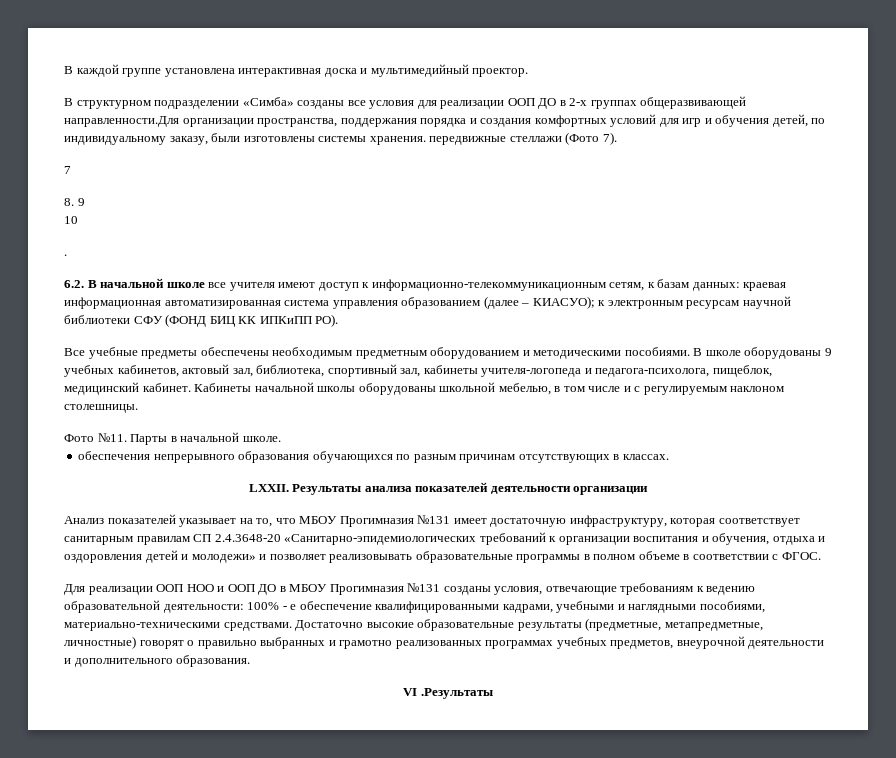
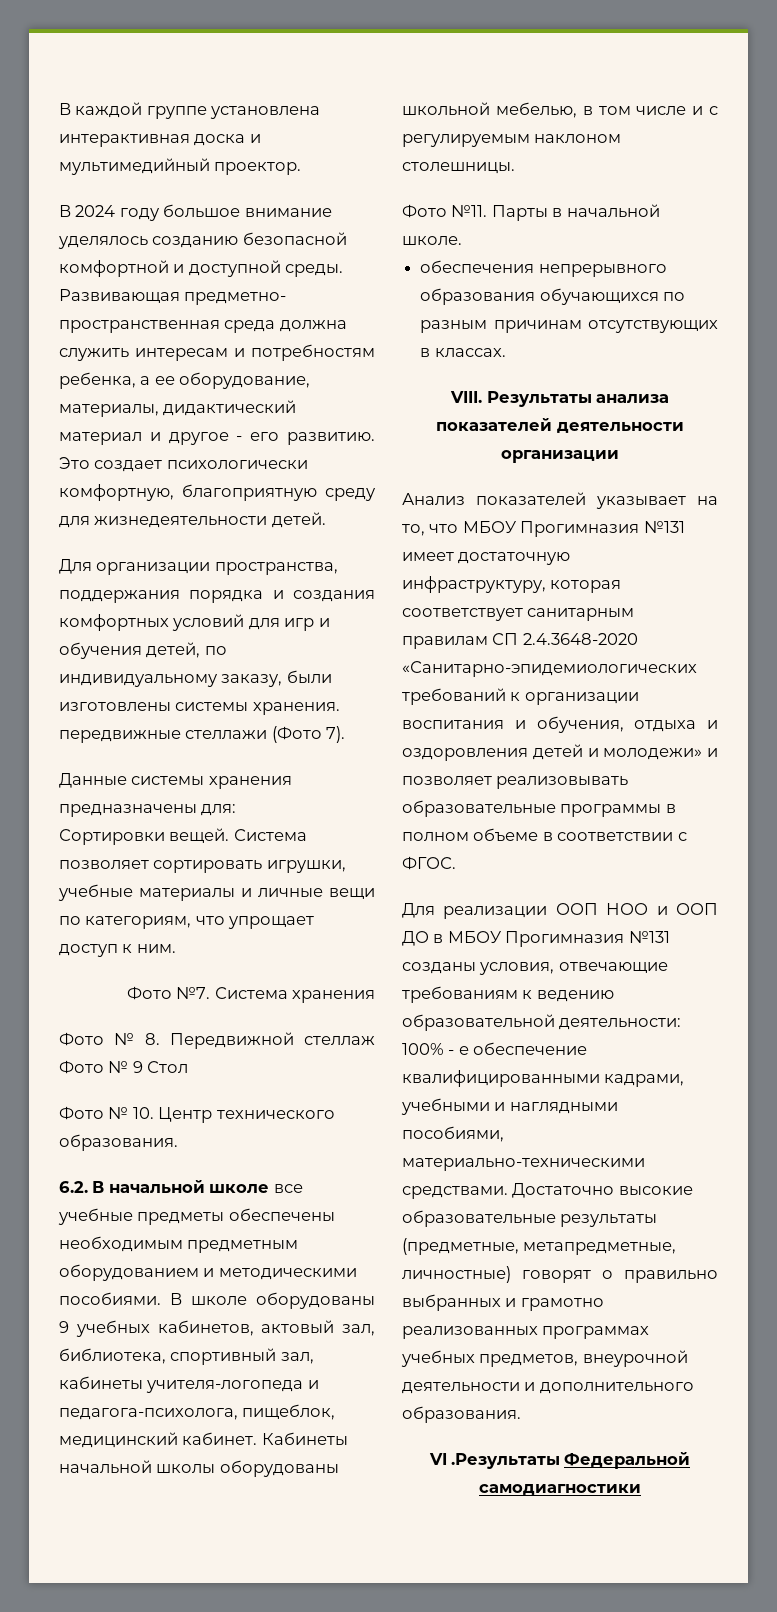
[76,96,747,109] [64,116,179,127] структурном подразделении «Симба» созданы все условия для реализации ООП ДО в 2-х группах общеразвивающей направленности.Для -> [75,204,332,221] [58,232,347,249] [59,260,344,277] [59,289,287,305] [59,320,347,333] [59,344,375,361] [59,372,311,389] [59,400,297,417] [59,432,376,445] [59,457,308,472] [59,484,376,501] [59,512,326,528] [59,559,92,574] 2024 году большое внимание уделялось созданию безопасной комфортной и доступной среды. Развивающая предметно- пространственная среда должна служить интересам и потребностям ребенка, а ее оборудование, материалы, дидактический материал и другое - его развитию. Это создает психологически комфортную, благоприятную среду для жизнедеятельности детей. // Для
[64,166,71,174] [64,198,85,206] [64,216,78,224] [64,254,67,256] 7 // 8. 9 // 10 // . -> [59,773,292,789] [59,804,237,817] [59,828,307,845] [59,860,346,873] [58,884,375,901] [59,916,315,929] [59,944,176,957] [126,986,375,1003] [59,1032,375,1049] [59,1060,189,1074] [59,1106,335,1123] [59,1134,178,1151] Данные системы хранения предназначены для: // Сортировки вещей. Система позволяет сортировать игрушки, учебные материалы и личные вещи по категориям, что упрощает доступ к ним. // Фото №7. Система хранения // Фото № 8. Передвижной стеллаж Фото № 9 Стол // Фото № 10. Центр технического образования.
[229,279,787,291] [64,296,791,309] [64,314,339,327] [64,348,85,356] учителя имеют доступ к информационно-телекоммуникационным сетям, к базам данных: краевая информационная автоматизированная система управления образованием (далее – КИАСУО); к электронным ресурсам научной библиотеки СФУ (ФОНД БИЦ КК ИПКиПП РО). // Все -> (303, 1188) none
[248,484,289,492] LXXII. -> [450,391,483,403] VIII.
[214,534,281,542] 2.4.3648-20 -> [522,633,638,645] 2.4.3648-2020
(493, 693) none -> [564,1452,691,1469] [479,1484,641,1495] Федеральной самодиагностики

